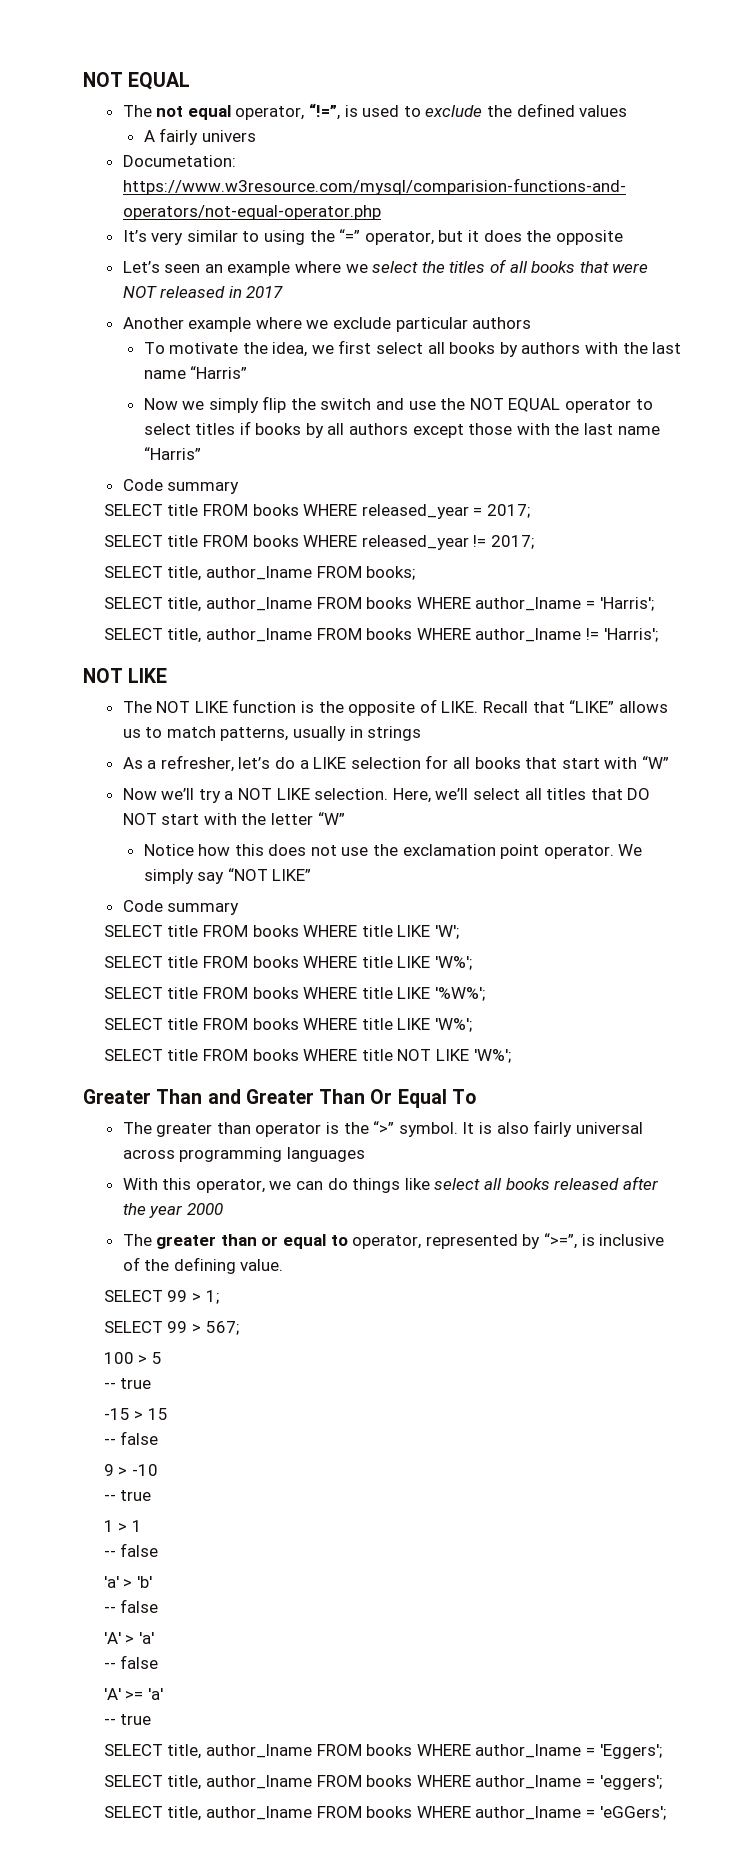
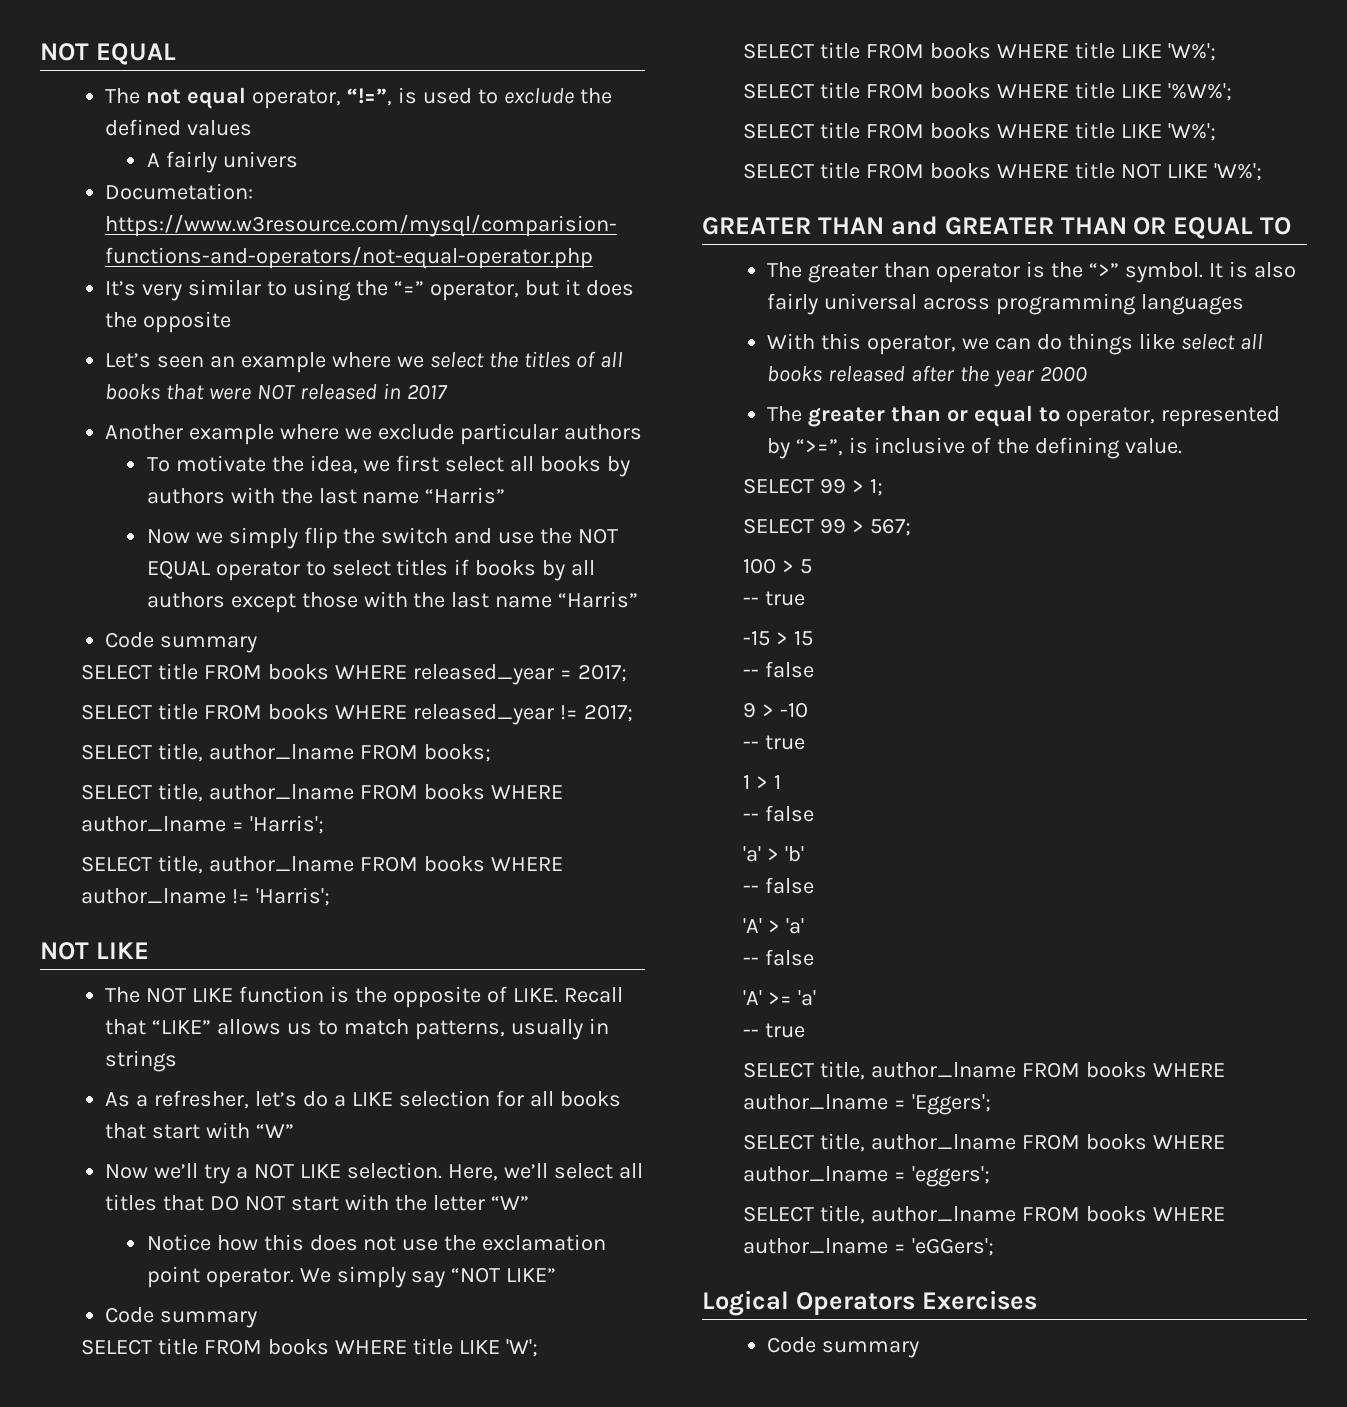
[83,1089,476,1108] Greater Than and Greater Than Or Equal To -> [702,216,1292,239] GREATER THAN and GREATER THAN OR EQUAL TO
(666, 1813) none -> [702,1290,1037,1316] [767,1337,920,1358] // Logical Operators Exercises // Code summary

